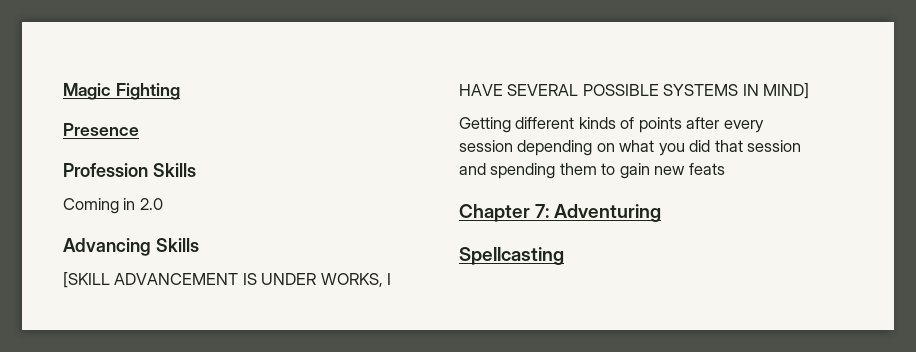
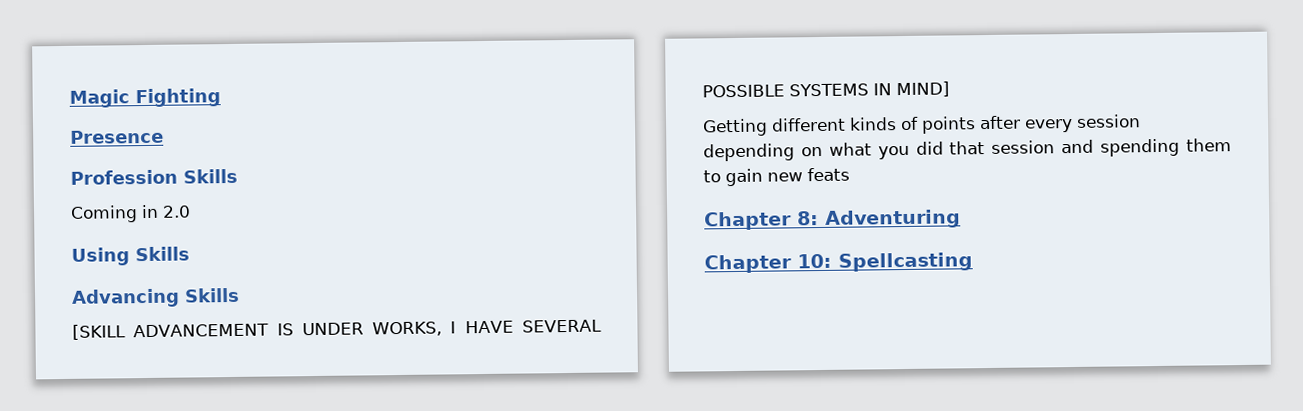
(163, 204) none -> [71,246,190,266] // Using Skills
[535,204,550,218] 7: -> [797,211,819,226] 8:
(662, 213) none -> [704,253,832,274] Chapter 10:

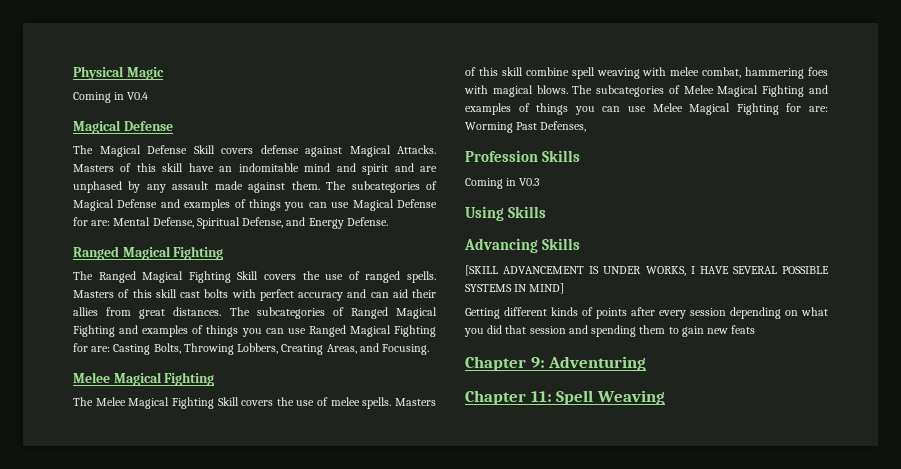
(69, 98) none -> [73,66,124,80] Physical
[135,88,221,108] [70,129,164,144] Fighting // Presence -> [73,92,149,103] [73,120,173,134] [73,145,436,157] [73,163,437,175] [73,181,437,193] [73,199,437,211] [73,217,388,229] [73,246,224,260] [73,271,436,283] [73,289,436,301] [73,307,437,319] [73,325,436,337] [73,343,430,355] [73,372,215,386] [73,397,436,409] [465,67,828,79] [464,85,828,97] [465,103,828,115] [465,121,587,133] // Coming in V0.4 // Magical Defense // The Magical Defense Skill covers defense against Magical Attacks. Masters of this skill have an indomitable mind and spirit and are unphased by any assault made against them. The subcategories of Magical Defense and examples of things you can use Magical Defense for are: Mental Defense, Spiritual Defense, and Energy Defense. // Ranged Magical Fighting // The Ranged Magical Fighting Skill covers the use of ranged spells. Masters of this skill cast bolts with perfect accuracy and can aid their allies from great distances. The subcategories of Ranged Magical Fighting and examples of things you can use Ranged Magical Fighting for are: Casting Bolts, Throwing Lobbers, Creating Areas, and Focusing. // Melee Magical Fighting // The Melee Magical Fighting Skill covers the use of melee spells. Masters of this skill combine spell weaving with melee combat, hammering foes with magical blows. The subcategories of Melee Magical Fighting and examples of things you can use Melee Magical Fighting for are: Worming Past Defenses,
[162,205,191,218] 2.0 -> [519,178,541,186] V0.3
[797,211,819,226] 8: -> [530,357,545,368] 9:
[797,252,973,272] 10: Spellcasting -> [530,390,665,405] 11: Spell Weaving

